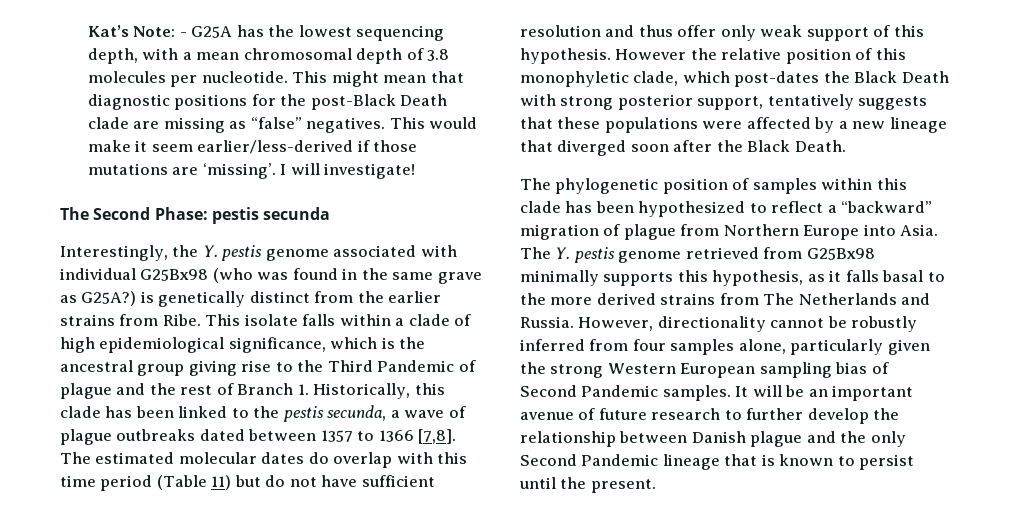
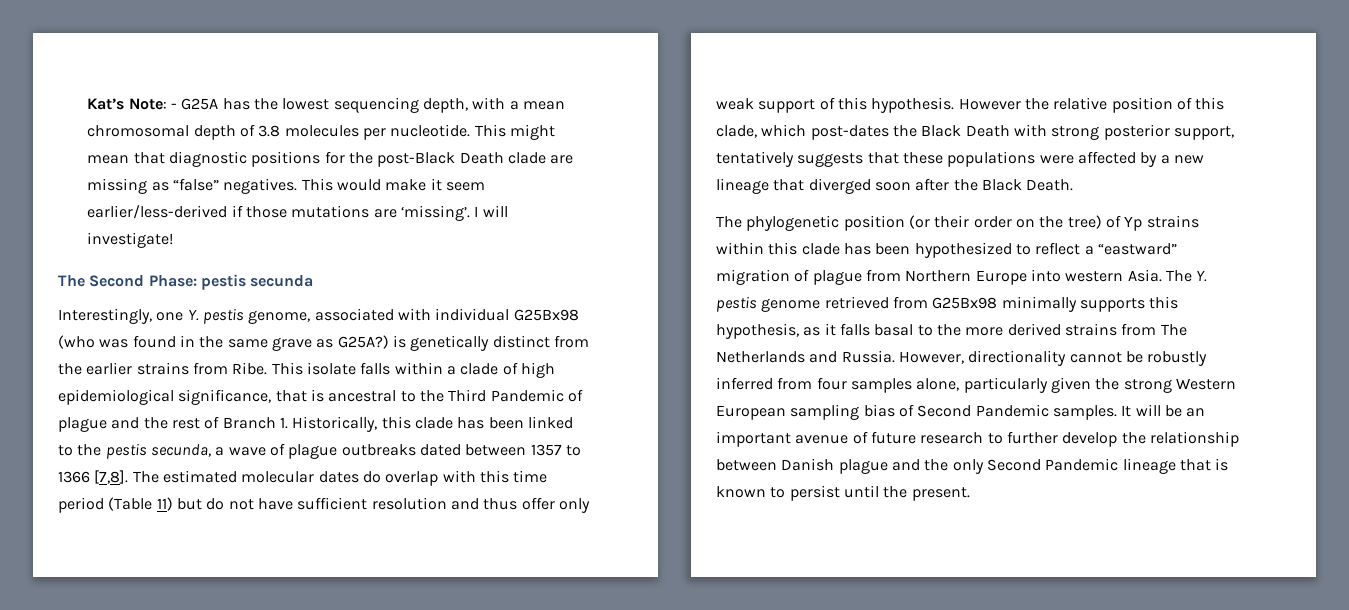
[172,245,329,261] the Y. pestis genome -> [156,308,311,324] one Y. pestis genome,
[330,337,426,349] [60,360,272,376] which is the ancestral group giving rise -> [275,389,397,402] that is ancestral
[520,71,629,87] monophyletic -> (1225, 103) none
[732,178,817,194] of samples -> [908,215,1199,231] (or their order on the tree) of Yp strains
[841,201,933,213] “backward” -> [1097,243,1177,255] “eastward”
(896, 230) none -> [1065,271,1124,282] western

